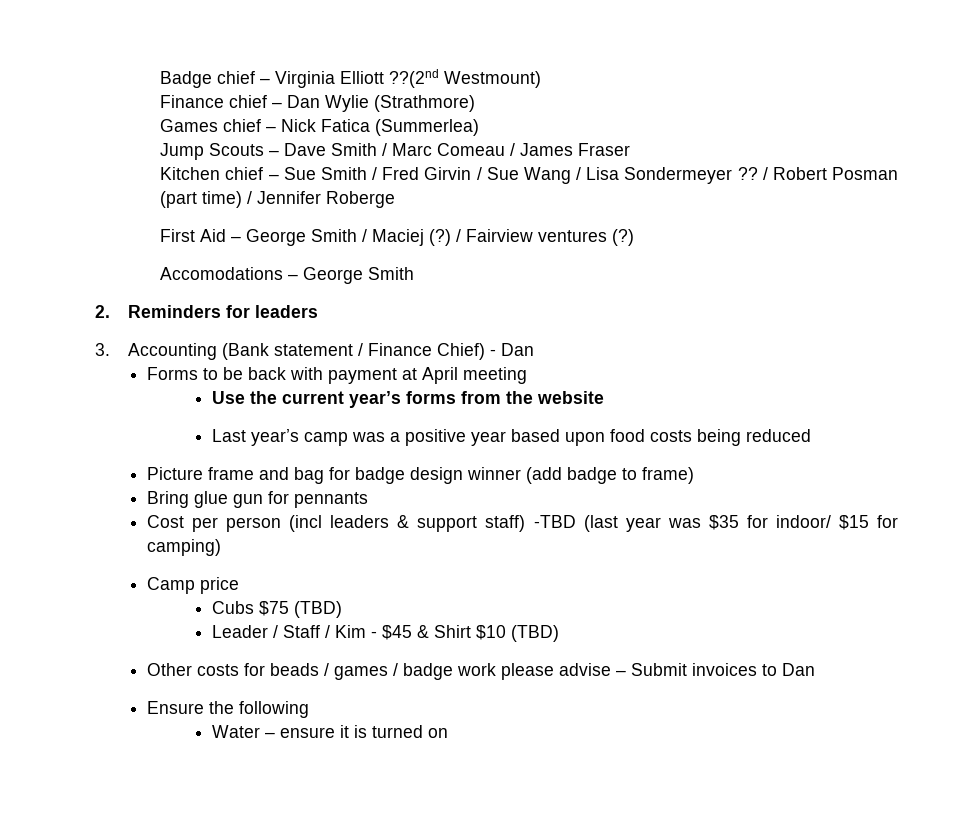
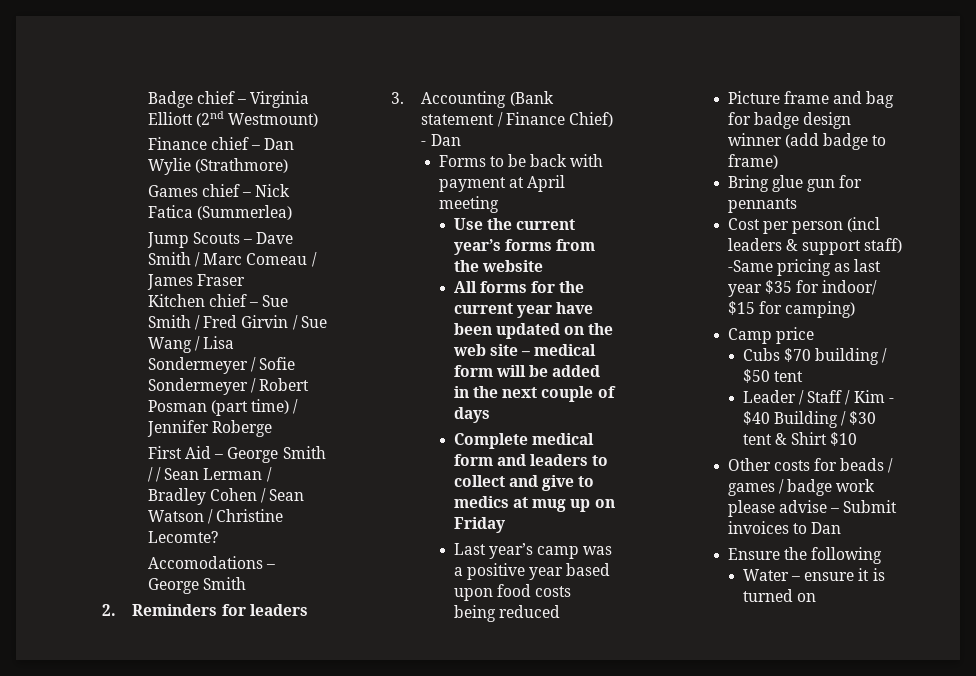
[389,69,440,88] ??(2nd -> [195,111,224,127] (2nd
[737,167,758,180] ?? -> [250,357,296,372] [147,378,248,395] / Sofie Sondermeyer
[372,229,635,246] Maciej (?) / Fairview ventures (?) -> [155,467,272,482] [147,488,305,505] [147,509,284,524] [147,531,218,543] / Sean Lerman / Bradley Cohen / Sean Watson / Christine Lecomte?
(604, 397) none -> [453,281,585,293] [453,302,594,318] [453,323,614,339] [452,344,597,356] [453,365,601,377] [453,386,616,402] [453,407,490,423] [453,433,595,449] [453,454,609,466] [453,475,595,491] [453,496,615,512] [453,517,505,533] // All forms for the current year have been updated on the web site – medical form will be added in the next couple of days // Complete medical form and leaders to collect and give to medics at mug up on Friday
[533,515,701,532] -TBD (last year was -> [727,259,882,276] [727,284,762,297] -Same pricing as last year
[258,601,342,618] $75 (TBD) -> [784,348,888,365] [742,369,804,383] $70 building / $50 tent
[381,625,412,640] $45 -> [742,411,877,428] [742,434,772,445] $40 Building / $30 tent
[510,625,559,642] (TBD) -> (858, 439) none

